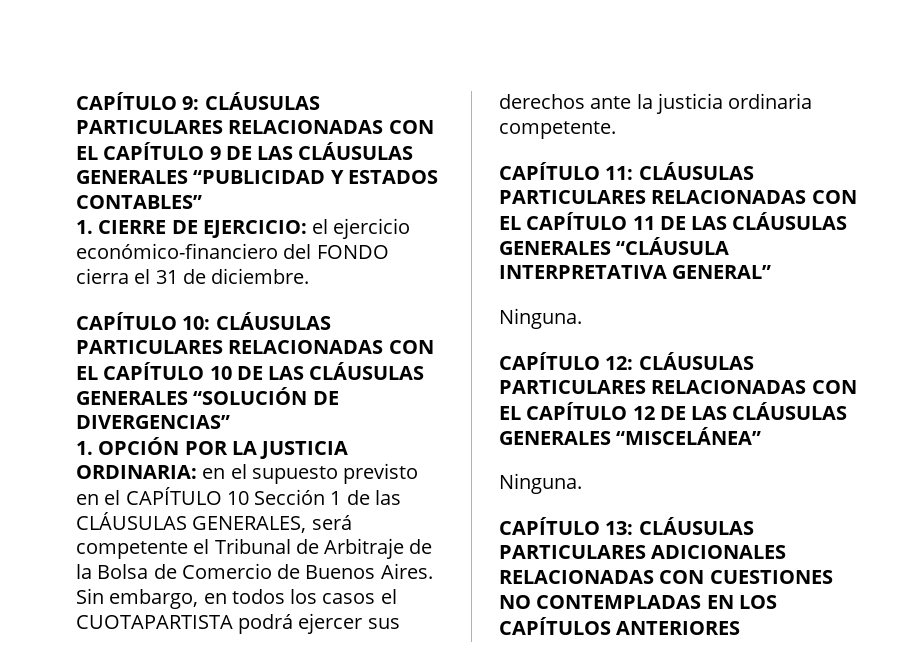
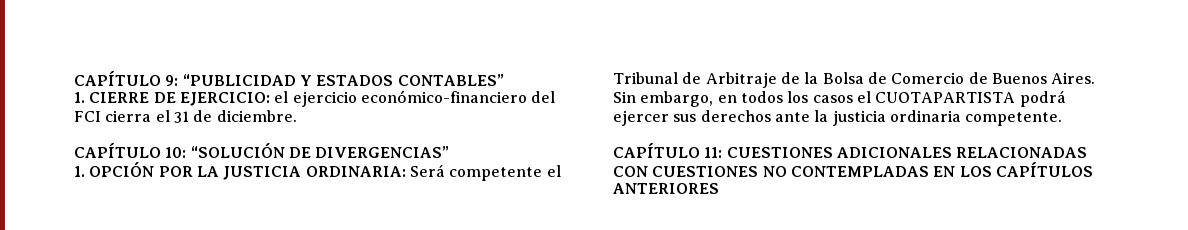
[204,92,320,110] [76,120,434,134] [76,142,414,160] [76,170,188,184] CLÁUSULAS PARTICULARES RELACIONADAS CON EL CAPÍTULO 9 DE LAS CLÁUSULAS GENERALES -> (179, 80) none
[316,245,389,259] FONDO -> [74,111,101,122] FCI
[215,312,331,330] [76,340,434,354] [76,362,425,380] [76,391,188,405] CLÁUSULAS PARTICULARES RELACIONADAS CON EL CAPÍTULO 10 DE LAS CLÁUSULAS GENERALES -> (187, 152) none
[202,463,419,484] [76,487,401,505] [76,512,352,533] en el supuesto previsto en el CAPÍTULO 10 Sección 1 de las CLÁUSULAS GENERALES, será -> [409,164,445,177] Será
[638,162,754,180] [499,190,857,204] [499,212,848,230] [499,237,730,255] [499,265,772,279] [499,308,582,329] [499,352,754,370] [499,380,857,394] [499,402,848,420] [499,427,762,445] [499,473,582,494] [499,517,754,535] [499,545,646,559] CLÁUSULAS PARTICULARES RELACIONADAS CON EL CAPÍTULO 11 DE LAS CLÁUSULAS GENERALES “CLÁUSULA INTERPRETATIVA GENERAL” // Ninguna. // CAPÍTULO 12: CLÁUSULAS PARTICULARES RELACIONADAS CON EL CAPÍTULO 12 DE LAS CLÁUSULAS GENERALES “MISCELÁNEA” // Ninguna. // CAPÍTULO 13: CLÁUSULAS PARTICULARES -> [726,147,833,158] CUESTIONES

